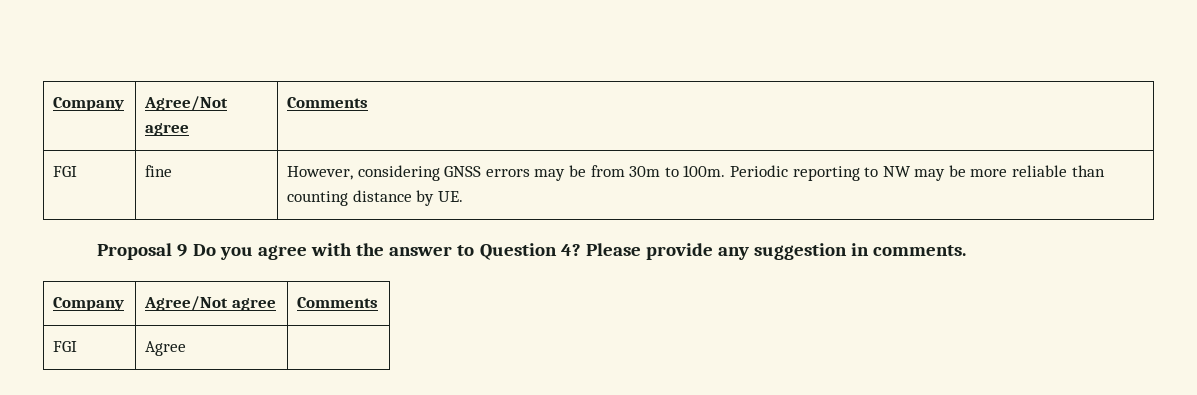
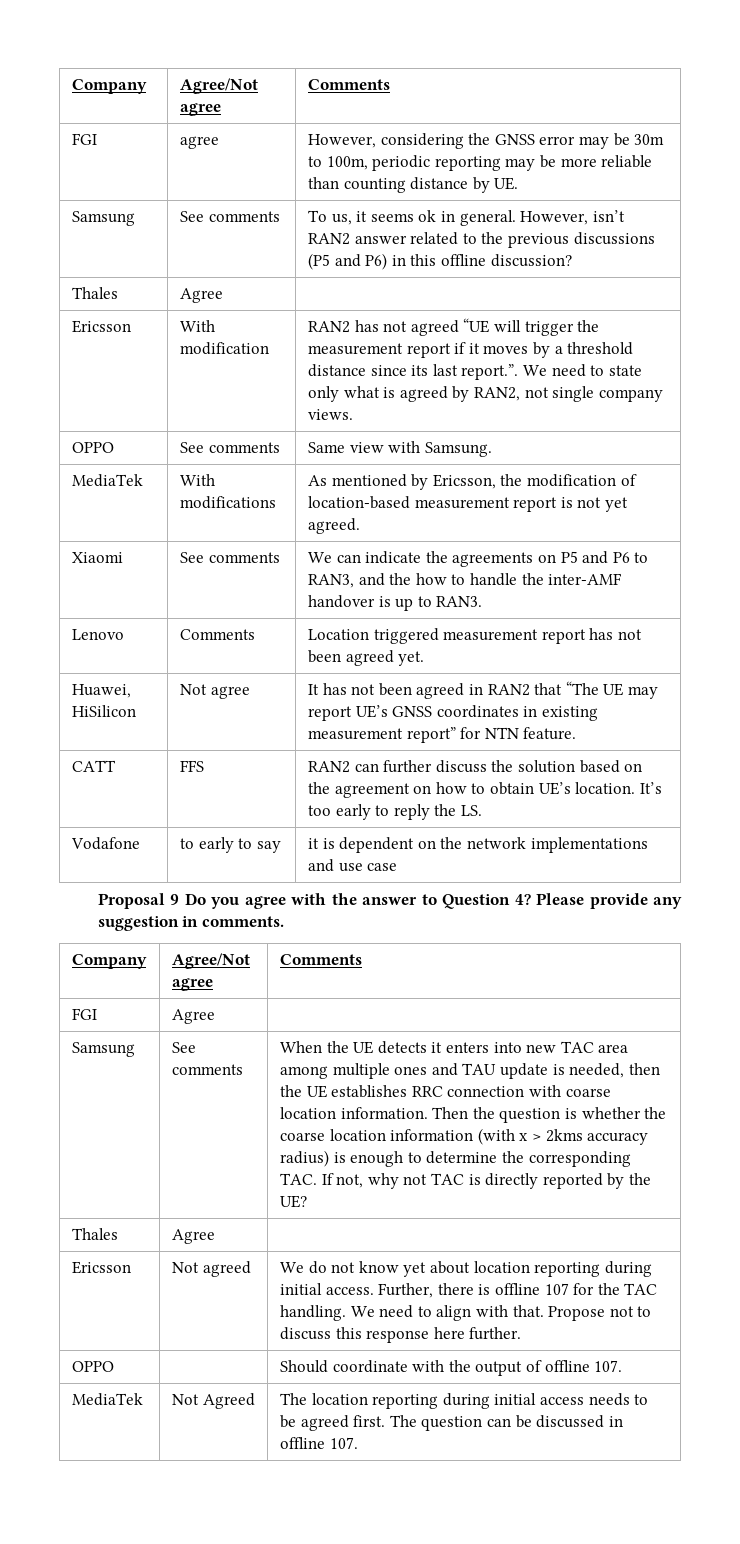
[53,97,125,111] [144,96,229,111] [145,123,190,136] [287,97,369,108] [53,166,78,177] [145,165,173,177] Company | Agree/Not agree | Comments // FGI | fine -> [71,79,147,94] [179,78,258,94] [179,103,221,116] [307,79,390,90] [71,133,97,145] [179,136,219,149] Company | Agree/Not agree | Comments // FGI | agree
[444,165,625,181] GNSS errors may be from -> [468,133,630,149] the GNSS error may be
[683,165,911,181] 100m. Periodic reporting to NW -> [326,155,501,171] 100m, periodic reporting
(463, 196) none -> [71,211,135,226] [179,211,280,222] [307,210,625,226] [307,232,655,248] [307,253,572,270] [71,287,118,299] [179,288,223,303] [71,320,131,333] [179,320,215,332] [179,342,269,355] [307,318,600,336] [307,342,634,358] [307,364,642,380] [307,386,663,402] [307,409,353,420] [71,442,114,453] [179,442,280,453] [307,441,492,457] [71,474,143,487] [179,474,215,486] [179,496,276,509] [307,474,637,490] [307,496,628,512] [307,518,360,534] [71,552,123,563] [179,552,280,563] [307,551,649,567] [307,573,623,588] [307,595,483,611] [71,629,124,640] [179,629,255,640] [307,628,642,644] [307,650,425,666] [71,684,131,698] [71,705,136,717] [179,684,250,699] [307,681,658,699] [307,705,598,721] [307,727,577,743] [71,760,116,772] [179,760,204,772] [307,760,643,773] [307,782,662,798] [307,804,482,820] [70,837,140,850] [179,837,281,853] [307,837,648,853] [307,859,398,872] // Samsung | See comments | To us, it seems ok in general. However, isn’t RAN2 answer related to the previous discussions (P5 and P6) in this offline discussion? // Thales | Agree | // Ericsson | With modification | RAN2 has not agreed “UE will trigger the measurement report if it moves by a threshold distance since its last report.”. We need to state only what is agreed by RAN2, not single company views. // OPPO | See comments | Same view with Samsung. // MediaTek | With modifications | As mentioned by Ericsson, the modification of location-based measurement report is not yet agreed. // Xiaomi | See comments | We can indicate the agreements on P5 and P6 to RAN3, and the how to handle the inter-AMF handover is up to RAN3. // Lenovo | Comments | Location triggered measurement report has not been agreed yet. // Huawei, HiSilicon | Not agree | It has not been agreed in RAN2 that “The UE may report UE’s GNSS coordinates in existing measurement report” for NTN feature. // CATT | FFS | RAN2 can further discuss the solution based on the agreement on how to obtain UE’s location. It’s too early to reply the LS. // Vodafone | to early to say | it is dependent on the network implementations and use case
(187, 348) none -> [71,1042,135,1057] [171,1042,196,1053] [171,1064,243,1075] [279,1041,629,1054] [279,1063,660,1079] [279,1085,611,1098] [279,1107,667,1123] [279,1128,649,1145] [279,1150,631,1167] [279,1173,651,1189] [279,1195,307,1208] [71,1228,118,1240] [171,1229,215,1244] [71,1261,131,1274] [171,1261,251,1277] [279,1261,652,1277] [279,1283,658,1298] [279,1305,652,1321] [279,1327,522,1343] [71,1361,114,1372] [279,1360,623,1376] [71,1393,143,1406] [171,1393,255,1409] [279,1393,649,1409] [279,1415,623,1431] [279,1437,358,1449] // Samsung | See comments | When the UE detects it enters into new TAC area among multiple ones and TAU update is needed, then the UE establishes RRC connection with coarse location information. Then the question is whether the coarse location information (with x > 2kms accuracy radius) is enough to determine the corresponding TAC. If not, why not TAC is directly reported by the UE? // Thales | Agree | // Ericsson | Not agreed | We do not know yet about location reporting during initial access. Further, there is offline 107 for the TAC handling. We need to align with that. Propose not to discuss this response here further. // OPPO | | Should coordinate with the output of offline 107. // MediaTek | Not Agreed | The location reporting during initial access needs to be agreed first. The question can be discussed in offline 107.

